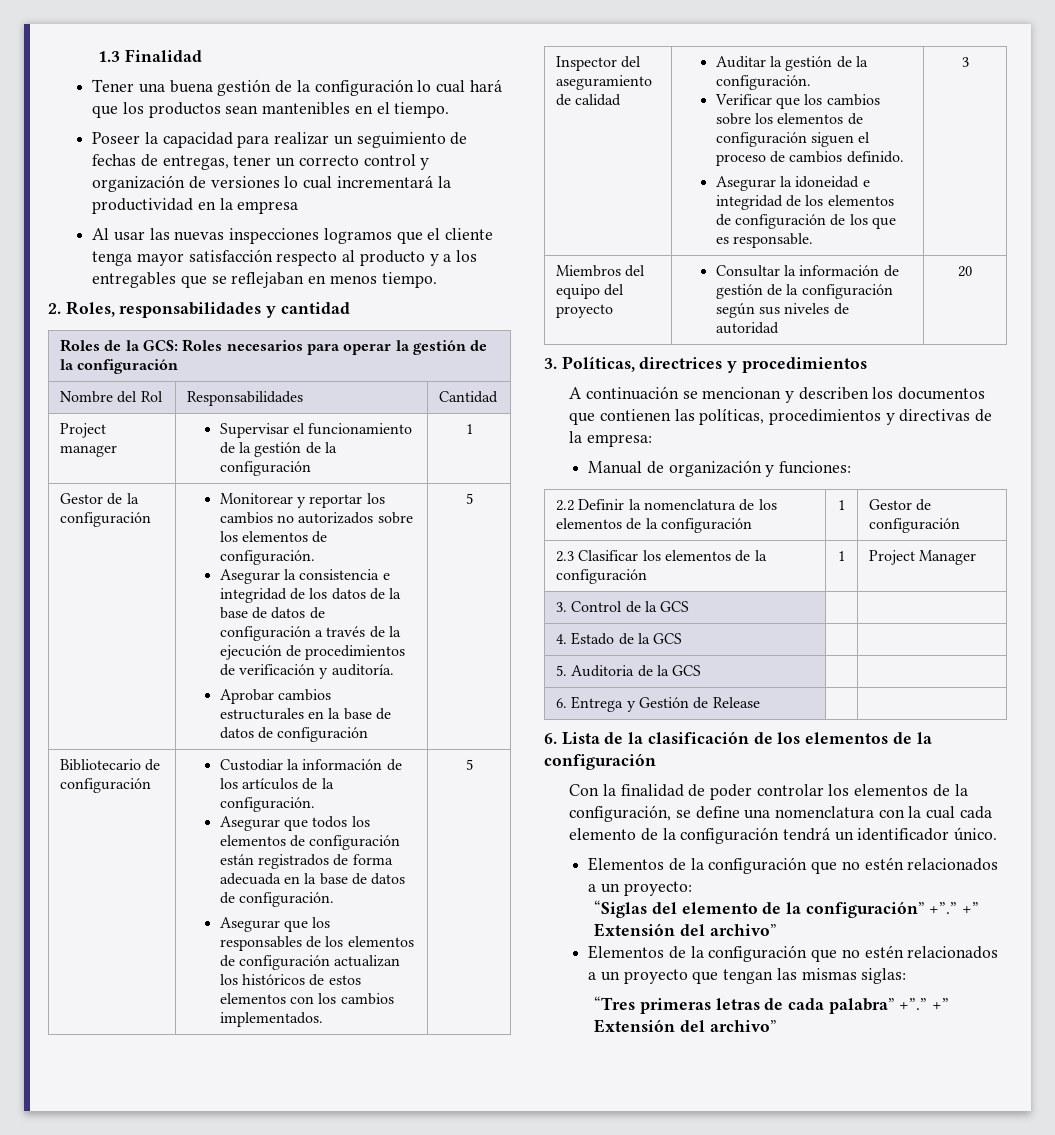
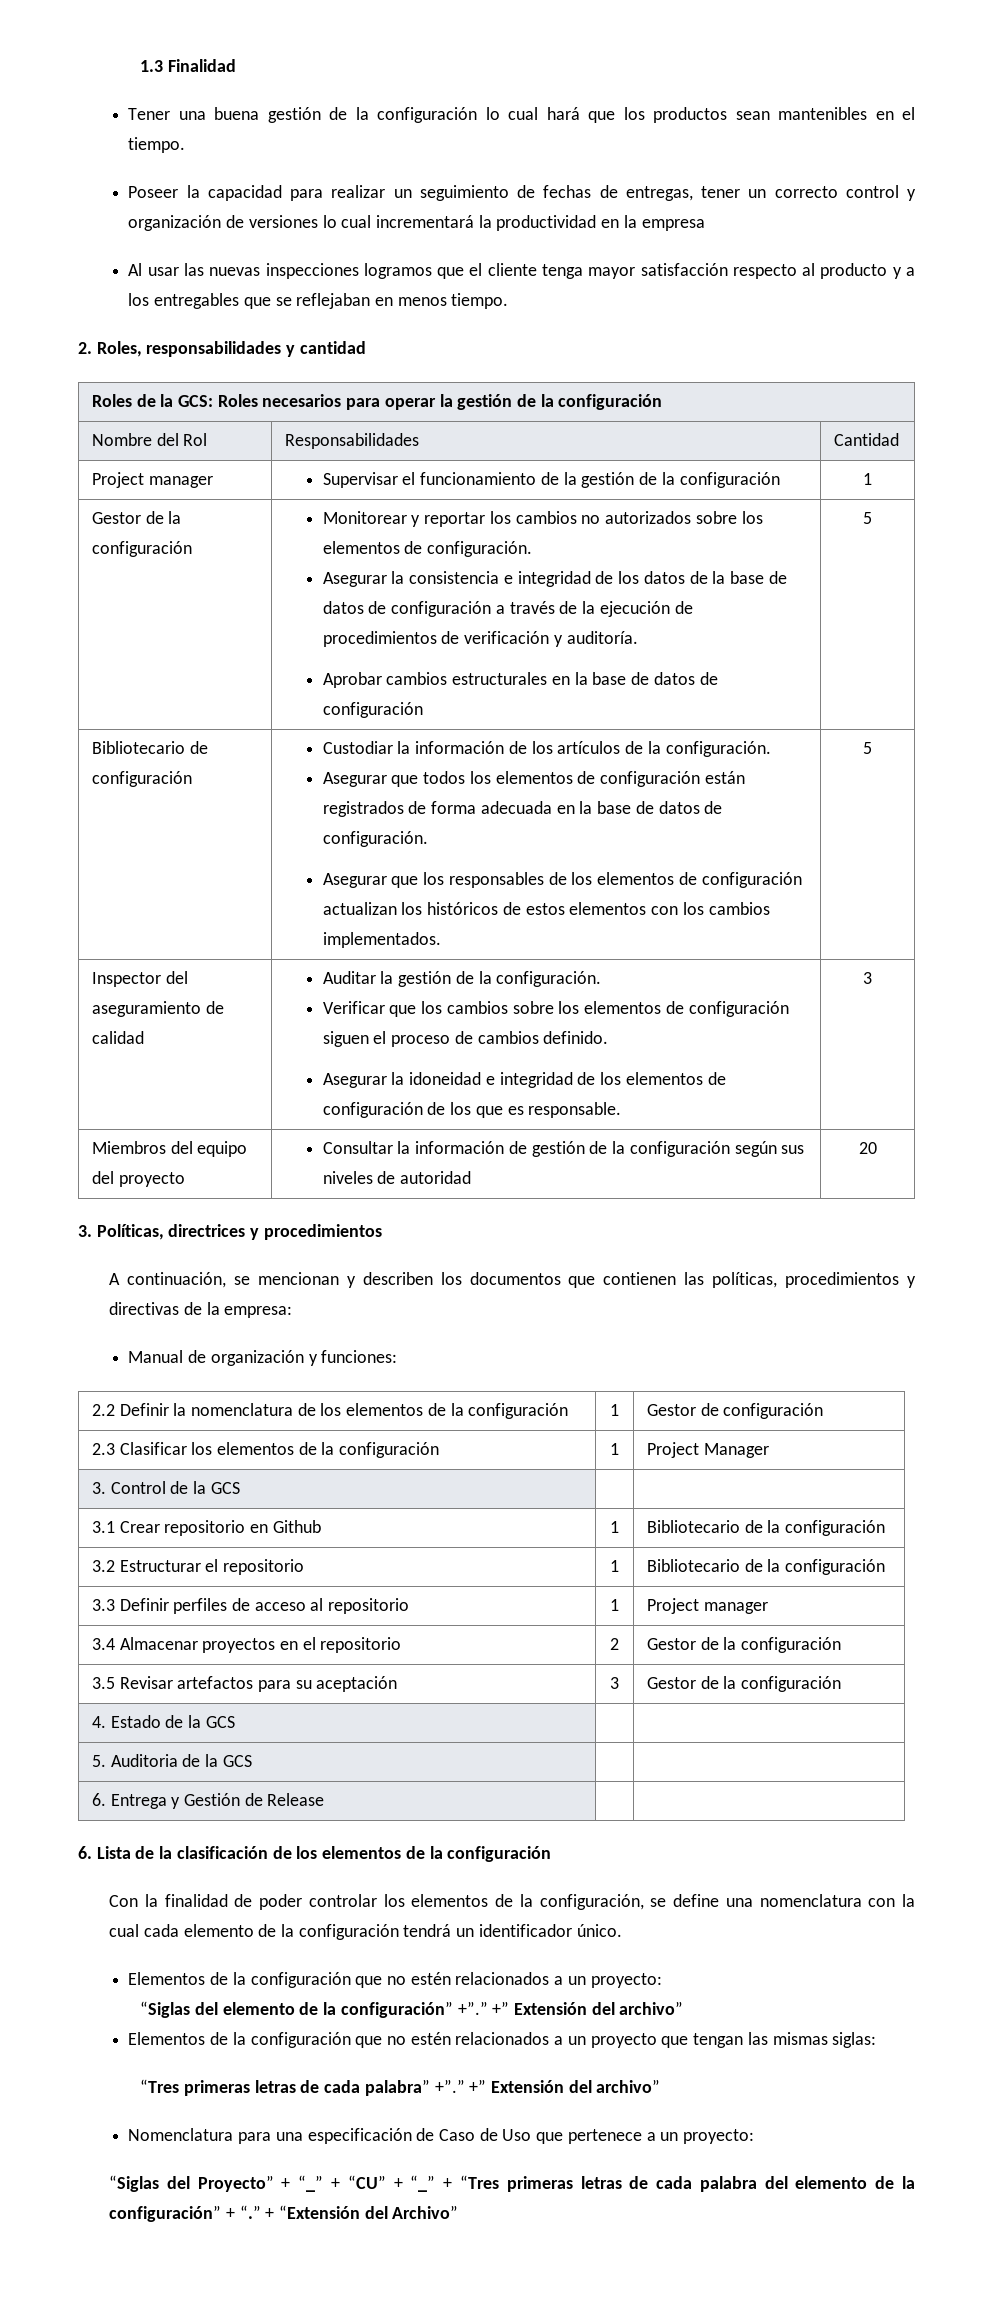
[585,386,679,400] continuación -> [127,1272,227,1288] continuación,
(690, 606) none -> [91,1520,321,1536] [610,1521,619,1533] [646,1520,885,1536] [91,1559,304,1575] [610,1560,619,1572] [646,1559,885,1575] [91,1598,410,1614] [610,1599,619,1611] [646,1598,768,1614] [91,1637,402,1653] [610,1638,619,1650] [646,1637,841,1653] [91,1676,398,1692] [610,1677,619,1689] [646,1676,841,1692] // 3.1 Crear repositorio en Github | 1 | Bibliotecario de la configuración // 3.2 Estructurar el repositorio | 1 | Bibliotecario de la configuración // 3.3 Definir perfiles de acceso al repositorio | 1 | Project manager // 3.4 Almacenar proyectos en el repositorio | 2 | Gestor de la configuración // 3.5 Revisar artefactos para su aceptación | 3 | Gestor de la configuración
(777, 1026) none -> [128,2128,755,2144] [109,2175,916,2192] [109,2205,459,2222] // Nomenclatura para una especificación de Caso de Uso que pertenece a un proyecto: // “Siglas del Proyecto” + “_” + “CU” + “_” + “Tres primeras letras de cada palabra del elemento de la configuración” + “.” + “Extensión del Archivo”

